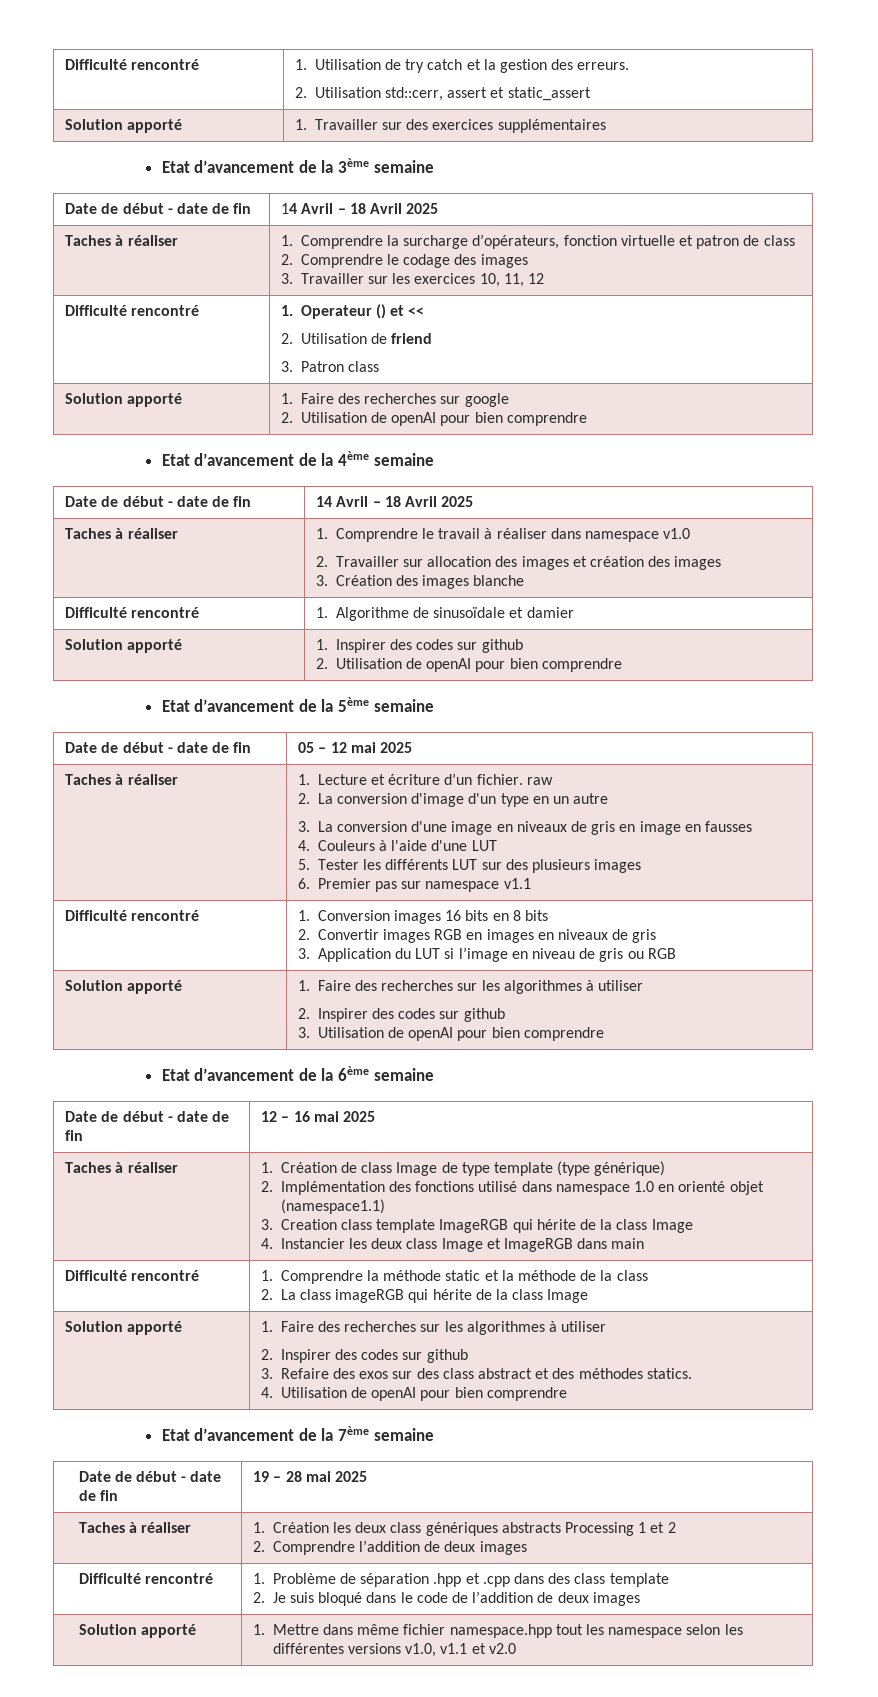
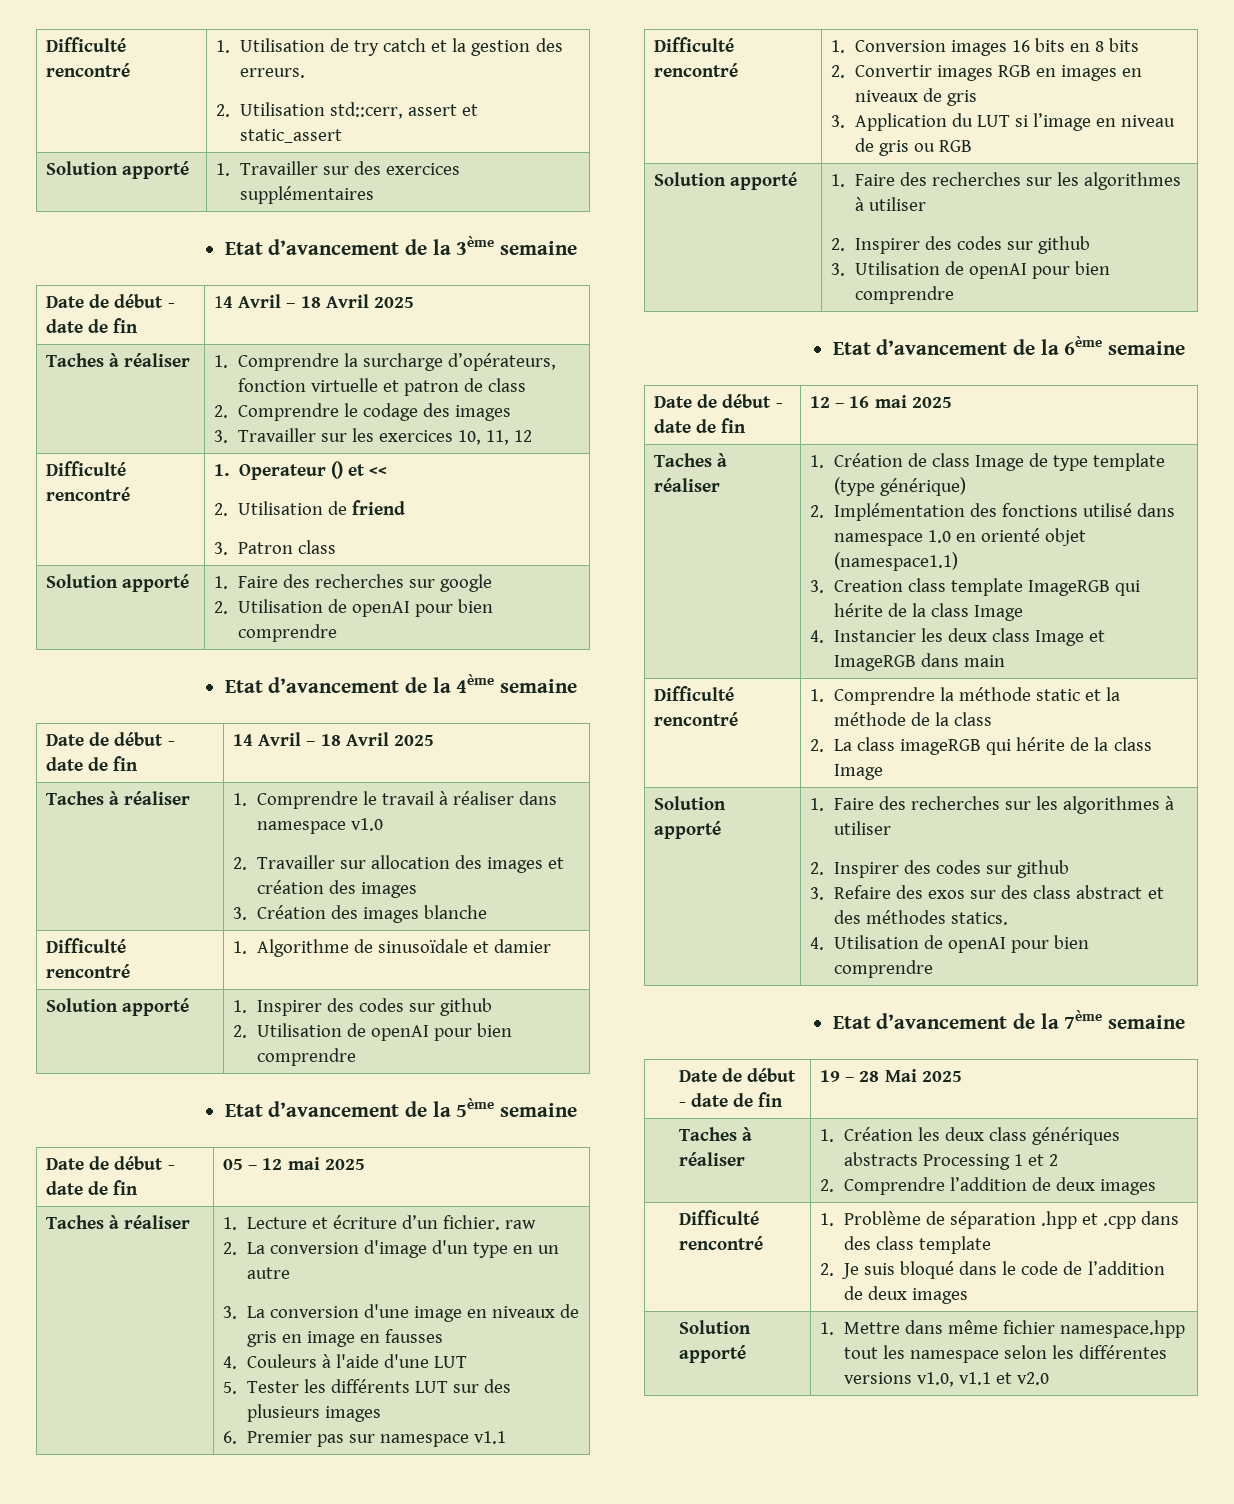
[305,1471,331,1482] mai -> [884,1069,917,1082] Mai

